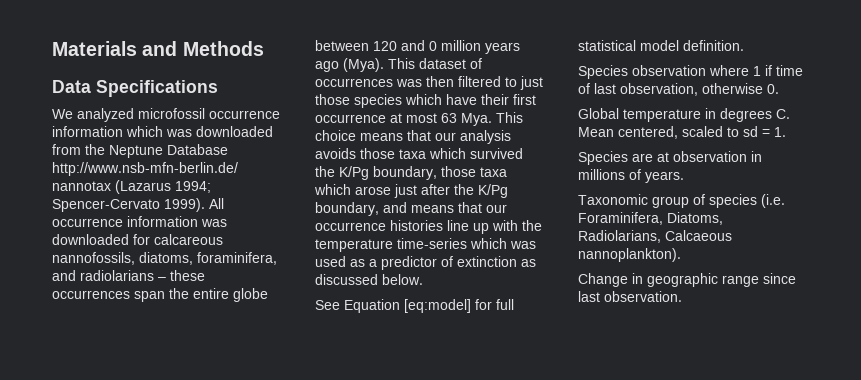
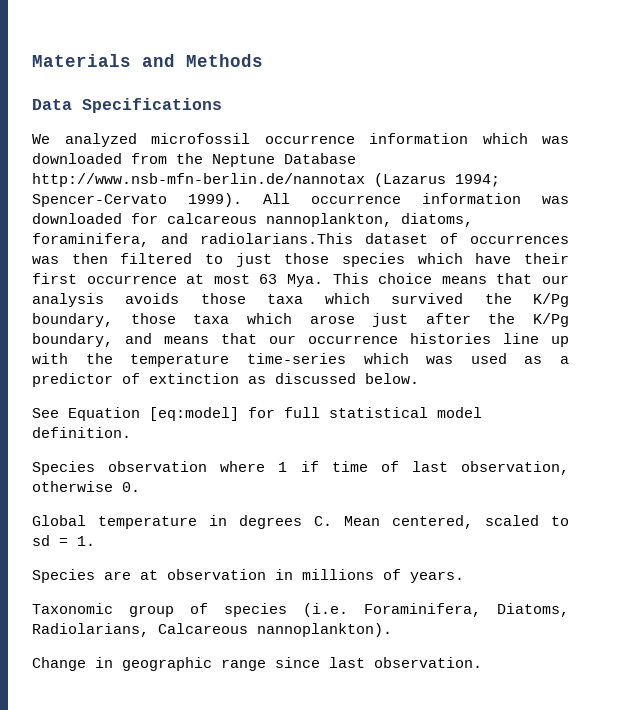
[52,252,135,265] nannofossils, -> [266,213,392,227] nannoplankton,
[80,270,205,281] [52,288,268,302] [315,40,520,54] [315,58,415,72] radiolarians – these occurrences span the entire globe between 120 and 0 million years ago (Mya). This -> [200,233,353,244] radiolarians.This
[665,230,732,241] Calcaeous -> [158,623,248,634] Calcareous

